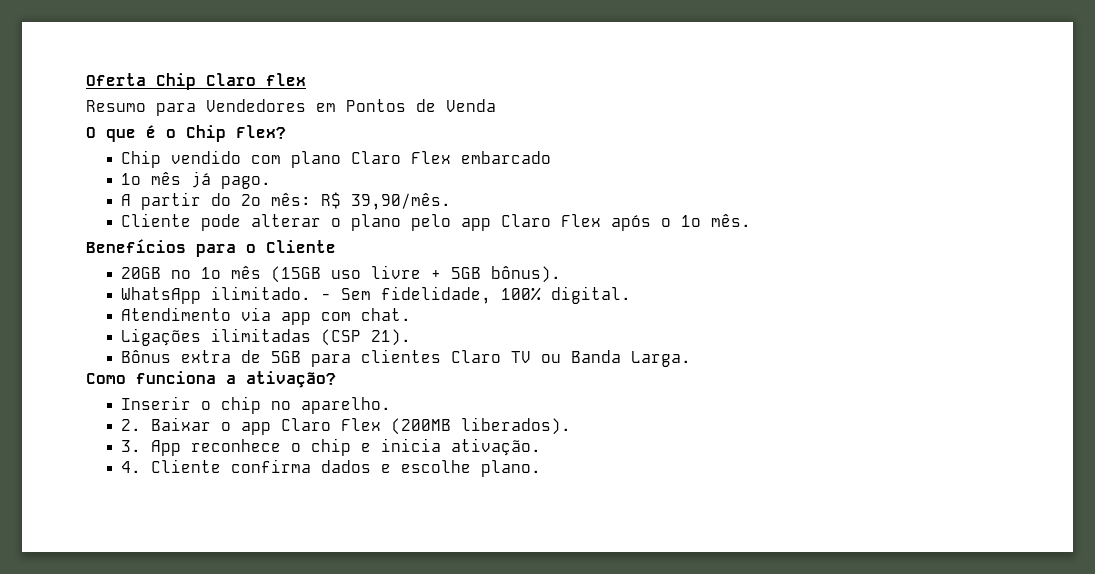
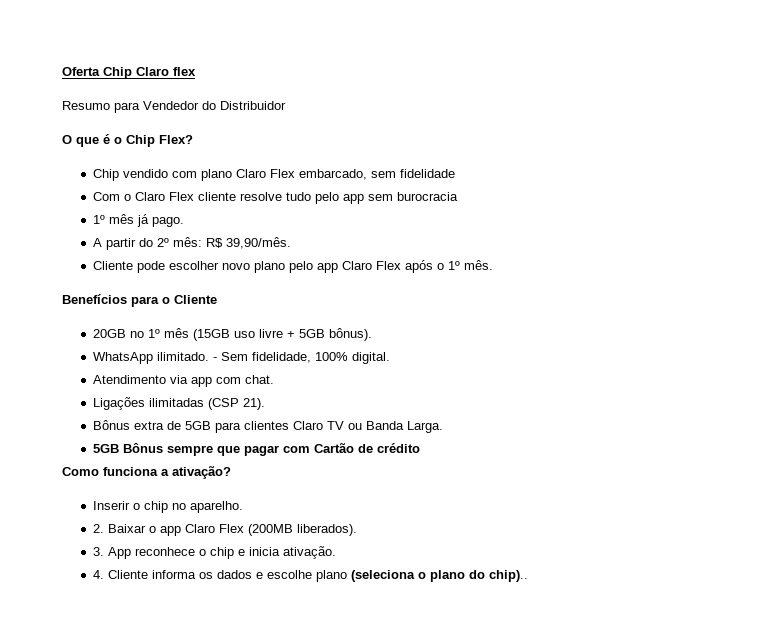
[206,99,496,112] Vendedores em Pontos de Venda -> [143,101,286,110] Vendedor do Distribuidor
[460,151,551,164] embarcado -> [298,169,455,180] [92,192,458,204] embarcado, sem fidelidade // Com o Claro Flex cliente resolve tudo pelo app sem burocracia
[250,214,341,227] alterar o -> [168,261,250,270] escolher novo
(691, 359) none -> [92,443,420,456] // 5GB Bônus sempre que pagar com Cartão de crédito
[230,459,311,473] confirma -> [151,570,213,579] informa os
[480,460,541,477] plano. -> [315,570,528,582] plano (seleciona o plano do chip)..

